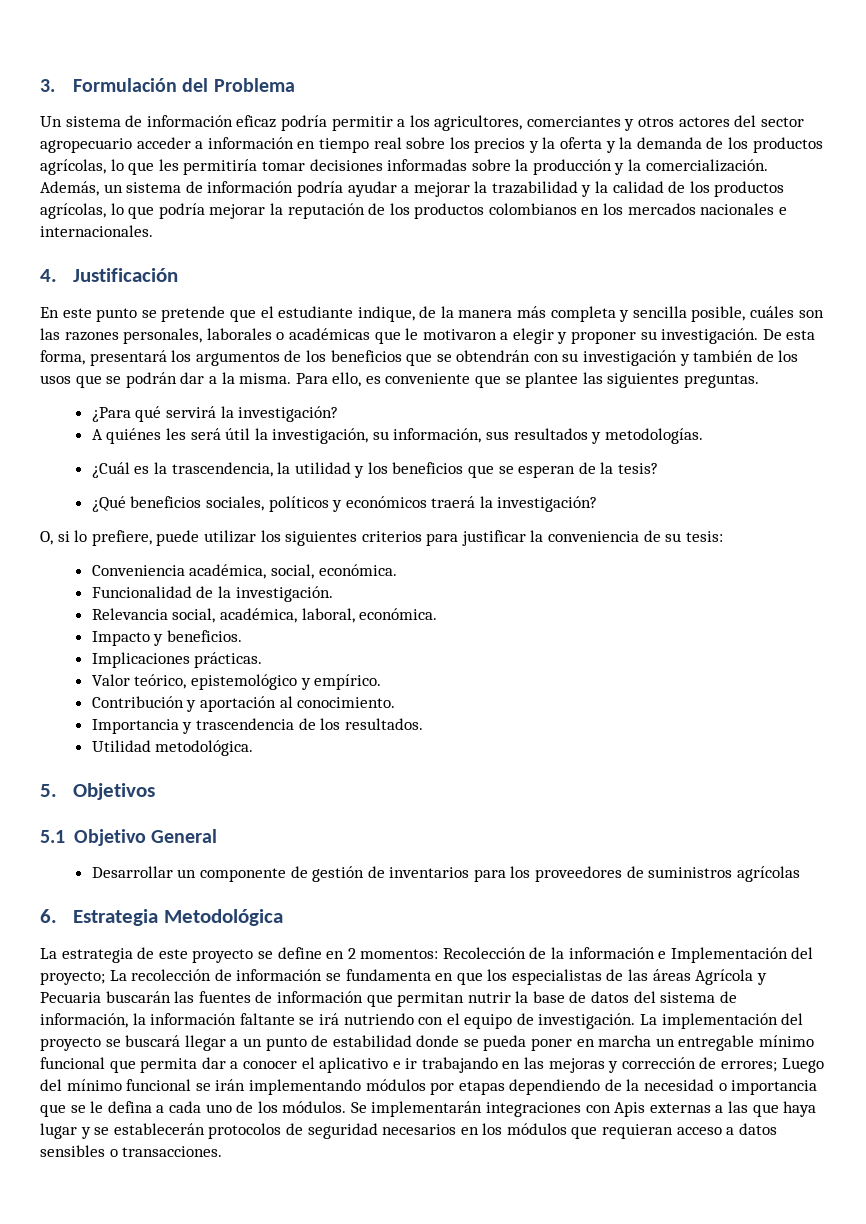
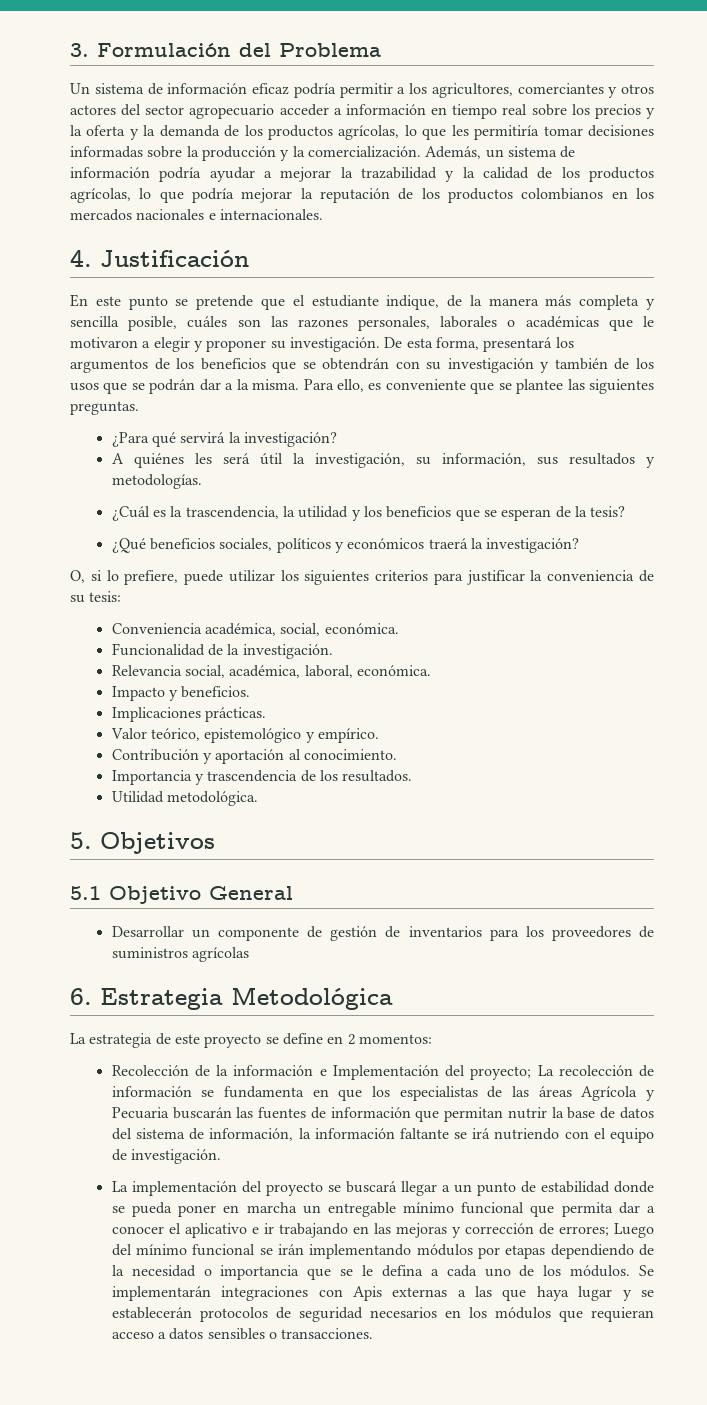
(439, 954) none -> (432, 1039) //
(636, 1021) none -> (222, 1156) //

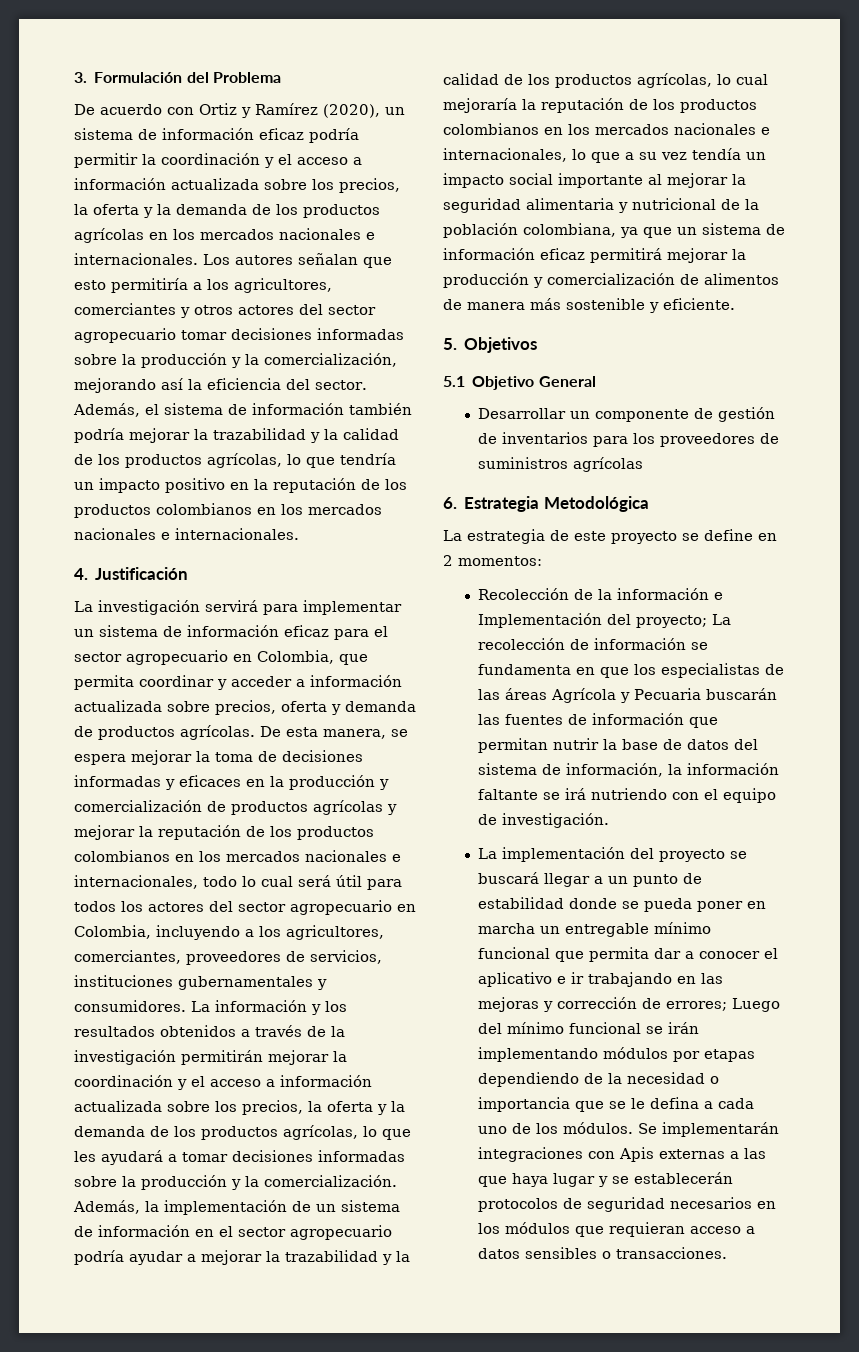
[70,83,90,94] Un -> [74,103,405,118] De acuerdo con Ortiz y Ramírez (2020), un
(393, 90) none -> [142,153,362,168] [74,178,400,193] [74,204,380,218] [74,228,375,243] [74,253,392,268] [74,278,188,293] la coordinación y el acceso a información actualizada sobre los precios, la oferta y la demanda de los productos agrícolas en los mercados nacionales e internacionales. Los autores señalan que esto permitiría
[279,104,655,119] [70,125,655,140] [70,146,576,161] [70,167,272,182] acceder a información en tiempo real sobre los precios y la oferta y la demanda de los productos agrícolas, lo que les permitiría tomar decisiones informadas sobre la producción y la comercialización. Además, un sistema de información podría ayudar a -> [181,328,404,340] [74,353,397,368] [74,378,367,393] [73,403,412,417] [74,428,124,443] tomar decisiones informadas sobre la producción y la comercialización, mejorando así la eficiencia del sector. Además, el sistema de información también podría
[192,188,293,203] podría mejorar -> [340,453,396,465] [74,478,249,493] tendría un impacto positivo en
[70,294,655,310] [70,316,654,331] [70,337,574,352] [70,358,655,373] [70,379,654,394] [70,401,139,415] [111,432,338,447] [111,453,655,468] [111,474,202,489] [111,506,626,521] [111,538,580,553] [70,570,654,585] [70,591,122,603] [111,623,399,636] [111,643,333,659] [111,665,432,678] [111,686,251,701] [111,707,267,722] [110,728,380,743] [111,749,398,764] [111,770,413,785] [111,791,259,806] En este punto se pretende que el estudiante indique, de la manera más completa y sencilla posible, cuáles son las razones personales, laborales o académicas que le motivaron a elegir y proponer su investigación. De esta forma, presentará los argumentos de los beneficios que se obtendrán con su investigación y también de los usos que se podrán dar a la misma. Para ello, es conveniente que se plantee las siguientes preguntas. // ¿Para qué servirá la investigación? // A quiénes les será útil la investigación, su información, sus resultados y metodologías. // ¿Cuál es la trascendencia, la utilidad y los beneficios que se esperan de la tesis? // ¿Qué beneficios sociales, políticos y económicos traerá la investigación? // O, si lo prefiere, puede utilizar los siguientes criterios para justificar la conveniencia de su tesis: // Conveniencia académica, social, económica. // Funcionalidad de la investigación. // Relevancia social, académica, laboral, económica. // Impacto y beneficios. // Implicaciones prácticas. // Valor teórico, epistemológico y empírico. // Contribución y aportación al conocimiento. // Importancia y trascendencia de los resultados. // Utilidad metodológica. -> [74,600,402,615] [74,625,388,640] [74,650,368,665] [74,675,402,690] [74,700,416,715] [74,725,408,740] [74,750,363,765] [74,775,389,790] [74,800,397,815] [74,825,374,840] [74,850,401,862] [74,875,402,890] [74,900,416,915] [74,925,384,940] [74,950,382,965] [74,975,327,990] [74,1000,347,1015] [74,1025,345,1037] [74,1050,347,1065] [74,1075,372,1090] [74,1100,405,1115] [74,1125,411,1140] [74,1150,405,1165] [74,1175,397,1190] [73,1200,400,1215] [74,1225,392,1240] [74,1250,410,1265] [443,73,768,88] [443,98,757,113] [443,123,770,135] [443,148,766,163] [443,173,746,188] [443,198,759,213] [443,223,785,238] [443,248,746,263] [443,273,779,288] [443,298,735,313] La investigación servirá para implementar un sistema de información eficaz para el sector agropecuario en Colombia, que permita coordinar y acceder a información actualizada sobre precios, oferta y demanda de productos agrícolas. De esta manera, se espera mejorar la toma de decisiones informadas y eficaces en la producción y comercialización de productos agrícolas y mejorar la reputación de los productos colombianos en los mercados nacionales e internacionales, todo lo cual será útil para todos los actores del sector agropecuario en Colombia, incluyendo a los agricultores, comerciantes, proveedores de servicios, instituciones gubernamentales y consumidores. La información y los resultados obtenidos a través de la investigación permitirán mejorar la coordinación y el acceso a información actualizada sobre los precios, la oferta y la demanda de los productos agrícolas, lo que les ayudará a tomar decisiones informadas sobre la producción y la comercialización. Además, la implementación de un sistema de información en el sector agropecuario podría ayudar a mejorar la trazabilidad y la calidad de los productos agrícolas, lo cual mejoraría la reputación de los productos colombianos en los mercados nacionales e internacionales, lo que a su vez tendía un impacto social importante al mejorar la seguridad alimentaria y nutricional de la población colombiana, ya que un sistema de información eficaz permitirá mejorar la producción y comercialización de alimentos de manera más sostenible y eficiente.

